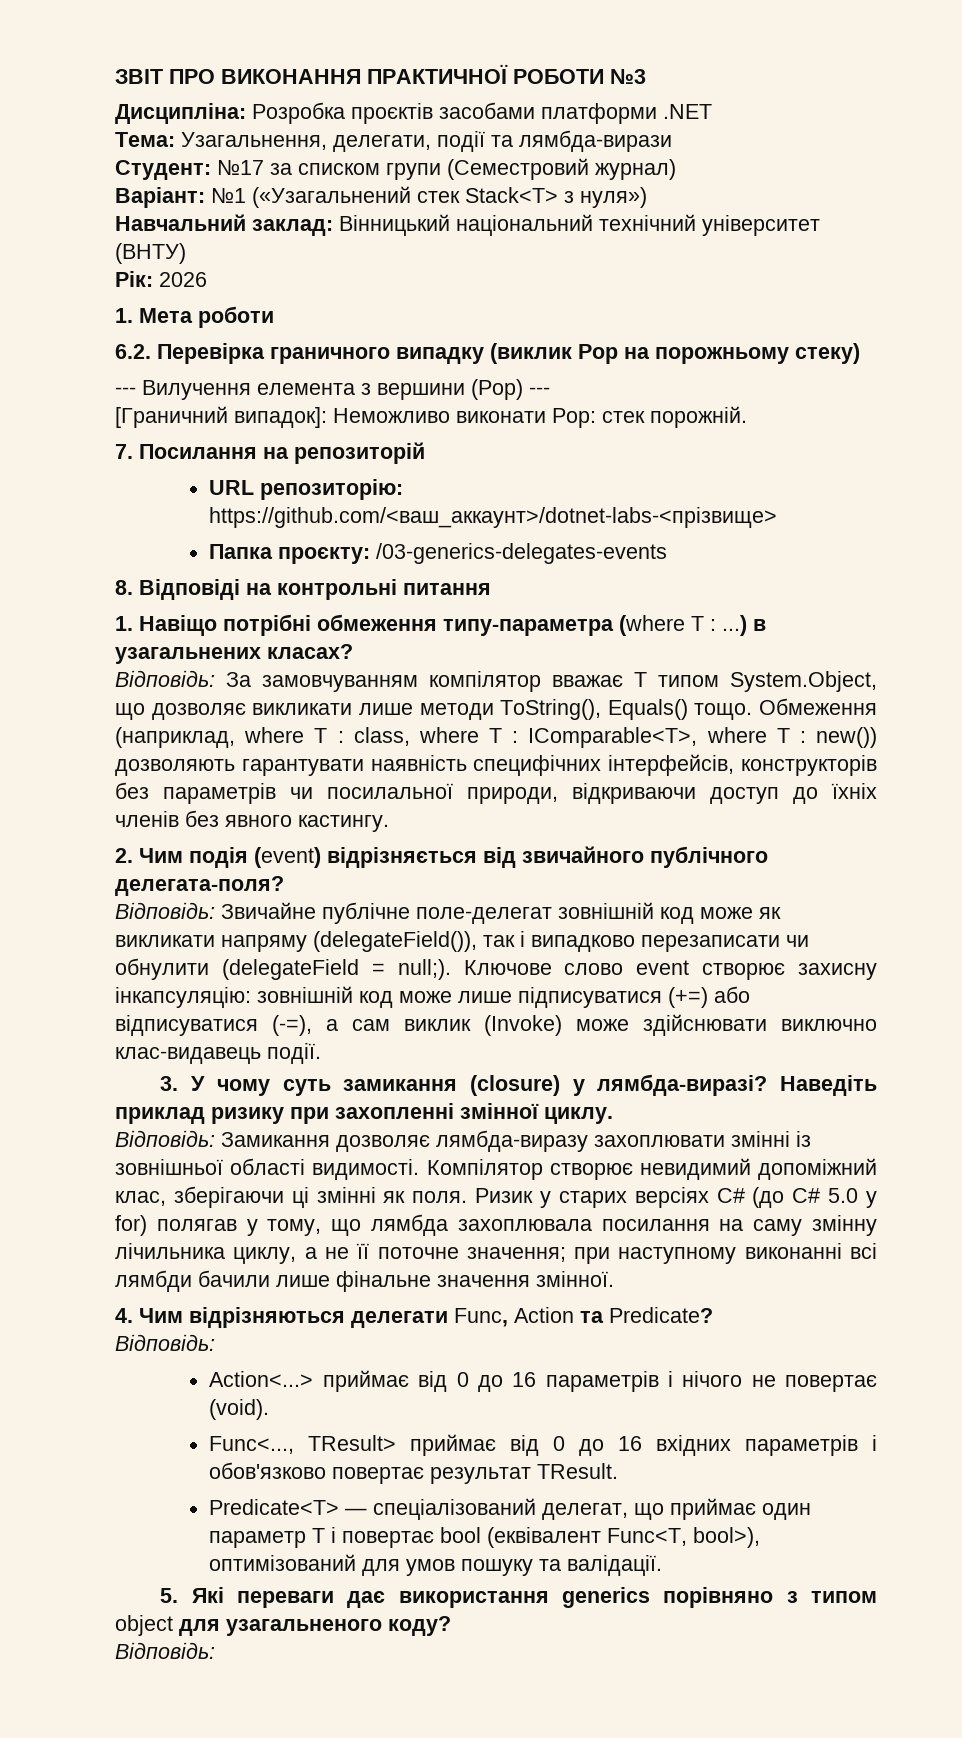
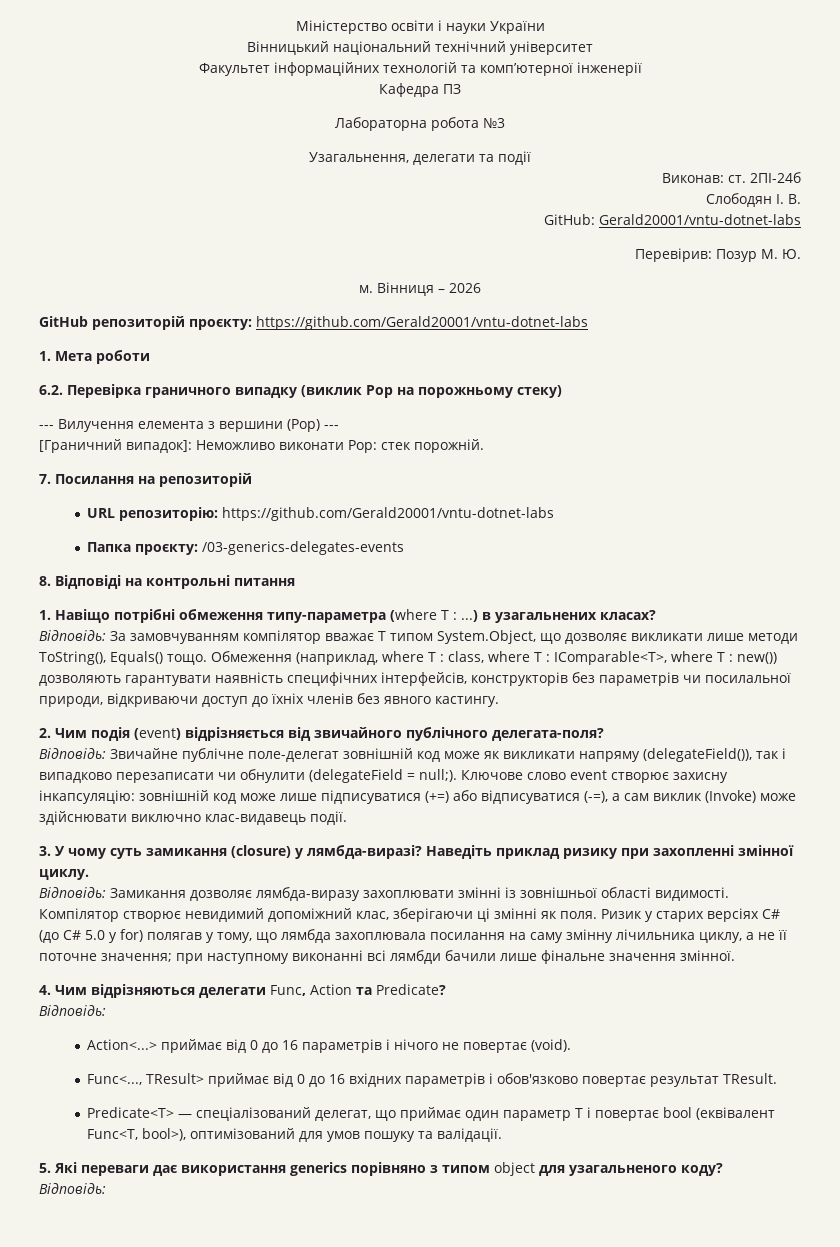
[115,64,646,84] [115,102,712,124] [115,130,672,152] [115,158,676,180] [115,186,647,208] [115,214,820,236] [115,243,186,264] [115,271,207,287] ЗВІТ ПРО ВИКОНАННЯ ПРАКТИЧНОЇ РОБОТИ №3 // Дисципліна: Розробка проєктів засобами платформи .NET // Тема: Узагальнення, делегати, події та лямбда-вирази // Студент: №17 за списком групи (Семестровий журнал) // Варіант: №1 («Узагальнений стек Stack<T> з нуля») // Навчальний заклад: Вінницький національний технічний університет (ВНТУ) // Рік: 2026 -> [295,20,545,34] [247,41,593,55] [198,62,642,76] [379,83,461,97] [335,117,505,131] [309,151,531,165] [662,172,801,183] [706,193,801,207] [544,214,801,225] [635,248,801,262] [359,282,481,296] [39,316,588,330] Міністерство освіти і науки України // Вінницький національний технічний університет // Факультет інформаційних технологій та комп’ютерної інженерії // Кафедра ПЗ // Лабораторна робота №3 // Узагальнення, делегати та події // Виконав: ст. 2ПІ-24б // Слободян І. В. // GitHub: Gerald20001/vntu-dotnet-labs // Перевірив: Позур М. Ю. // м. Вінниця – 2026 // GitHub репозиторій проєкту: https://github.com/Gerald20001/vntu-dotnet-labs
[209,507,778,528] https://github.com/<ваш_аккаунт>/dotnet-labs-<прізвище> -> [221,507,554,521] https://github.com/Gerald20001/vntu-dotnet-labs

